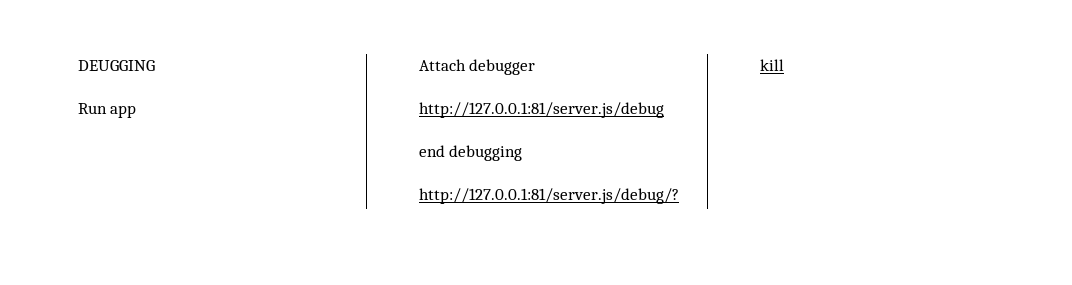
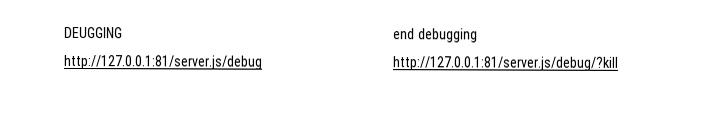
[77,103,137,118] [418,59,536,75] // Run app // Attach debugger -> (123, 32) none

